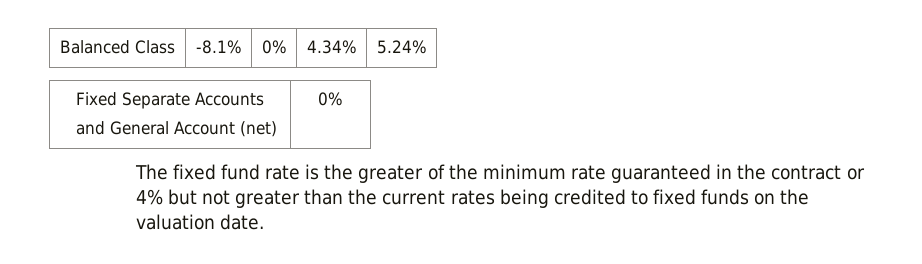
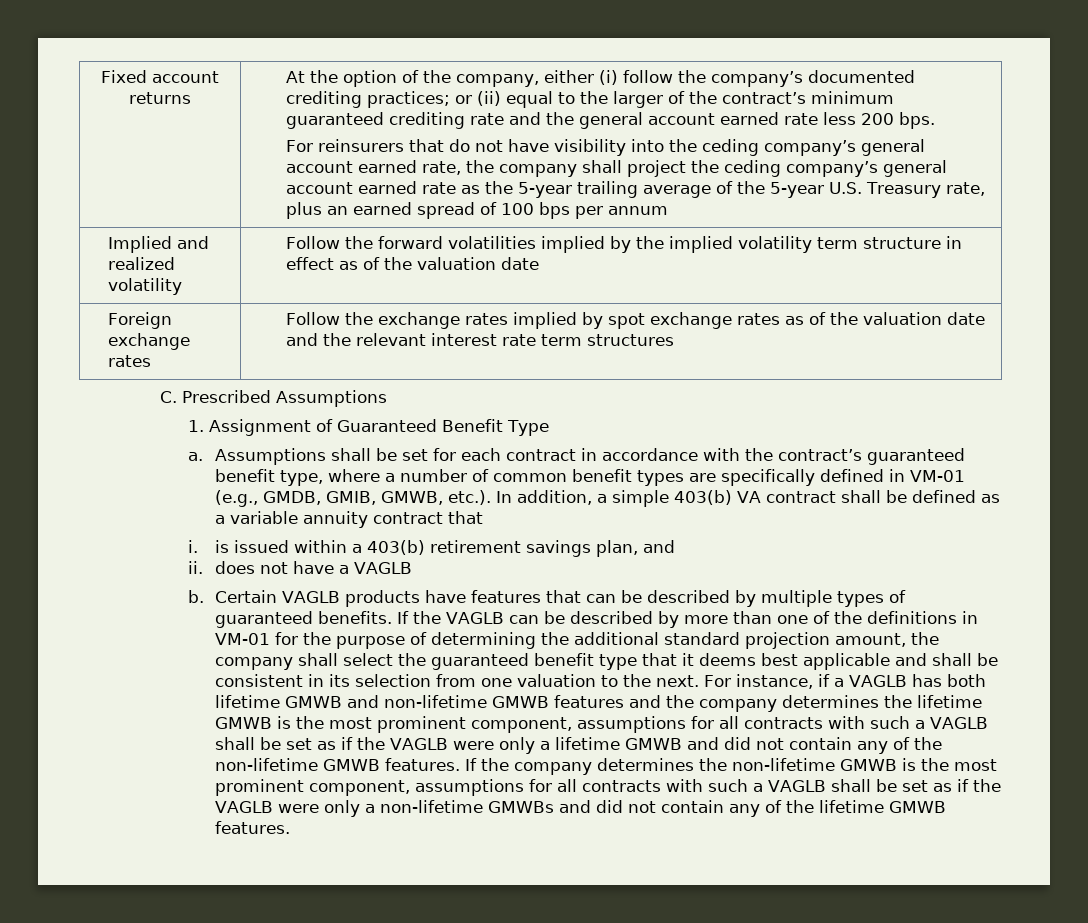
[60,40,175,54] [195,40,242,54] [261,40,287,54] [306,40,357,54] [376,40,427,54] [76,92,264,109] [75,121,277,137] [318,92,344,106] [134,164,865,183] [135,189,810,208] [135,214,264,230] Balanced Class | -8.1% | 0% | 4.34% | 5.24% // Fixed Separate Accounts // and General Account (net) | 0% // The fixed fund rate is the greater of the minimum rate guaranteed in the contract or 4% but not greater than the current rates being credited to fixed funds on the valuation date. -> [101,70,219,83] [129,92,191,104] [285,70,915,87] [285,91,894,108] [285,112,935,129] [285,139,925,156] [285,160,947,177] [285,181,985,198] [285,202,668,219] [108,236,210,253] [108,257,176,270] [108,278,183,295] [285,236,962,253] [285,257,539,270] [108,312,173,329] [108,333,191,350] [108,355,152,367] [285,312,985,329] [285,333,674,346] [160,390,388,407] [187,419,549,436] [187,448,965,465] [214,469,965,486] [214,490,1000,507] [214,511,483,528] [187,540,675,557] [187,561,412,574] [187,590,906,607] [214,611,978,628] [214,632,939,649] [214,653,998,670] [214,674,986,689] [214,695,982,712] [214,716,988,733] [214,737,942,754] [214,758,997,775] [214,779,1001,796] [214,800,946,817] [214,821,290,834] Fixed account returns | At the option of the company, either (i) follow the company’s documented crediting practices; or (ii) equal to the larger of the contract’s minimum guaranteed crediting rate and the general account earned rate less 200 bps. // For reinsurers that do not have visibility into the ceding company’s general account earned rate, the company shall project the ceding company’s general account earned rate as the 5-year trailing average of the 5-year U.S. Treasury rate, plus an earned spread of 100 bps per annum // Implied and realized volatility | Follow the forward volatilities implied by the implied volatility term structure in effect as of the valuation date // Foreign exchange rates | Follow the exchange rates implied by spot exchange rates as of the valuation date and the relevant interest rate term structures // C. Prescribed Assumptions // 1. Assignment of Guaranteed Benefit Type // a. Assumptions shall be set for each contract in accordance with the contract’s guaranteed benefit type, where a number of common benefit types are specifically defined in VM-01 (e.g., GMDB, GMIB, GMWB, etc.). In addition, a simple 403(b) VA contract shall be defined as a variable annuity contract that // i. is issued within a 403(b) retirement savings plan, and // ii. does not have a VAGLB // b. Certain VAGLB products have features that can be described by multiple types of guaranteed benefits. If the VAGLB can be described by more than one of the definitions in VM-01 for the purpose of determining the additional standard projection amount, the company shall select the guaranteed benefit type that it deems best applicable and shall be consistent in its selection from one valuation to the next. For instance, if a VAGLB has both lifetime GMWB and non-lifetime GMWB features and the company determines the lifetime GMWB is the most prominent component, assumptions for all contracts with such a VAGLB shall be set as if the VAGLB were only a lifetime GMWB and did not contain any of the non-lifetime GMWB features. If the company determines the non-lifetime GMWB is the most prominent component, assumptions for all contracts with such a VAGLB shall be set as if the VAGLB were only a non-lifetime GMWBs and did not contain any of the lifetime GMWB features.

